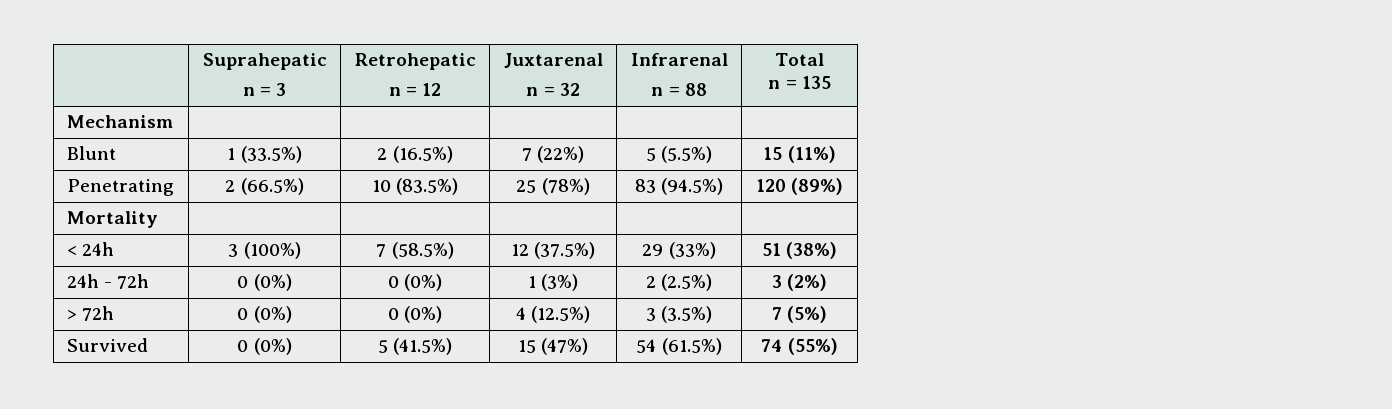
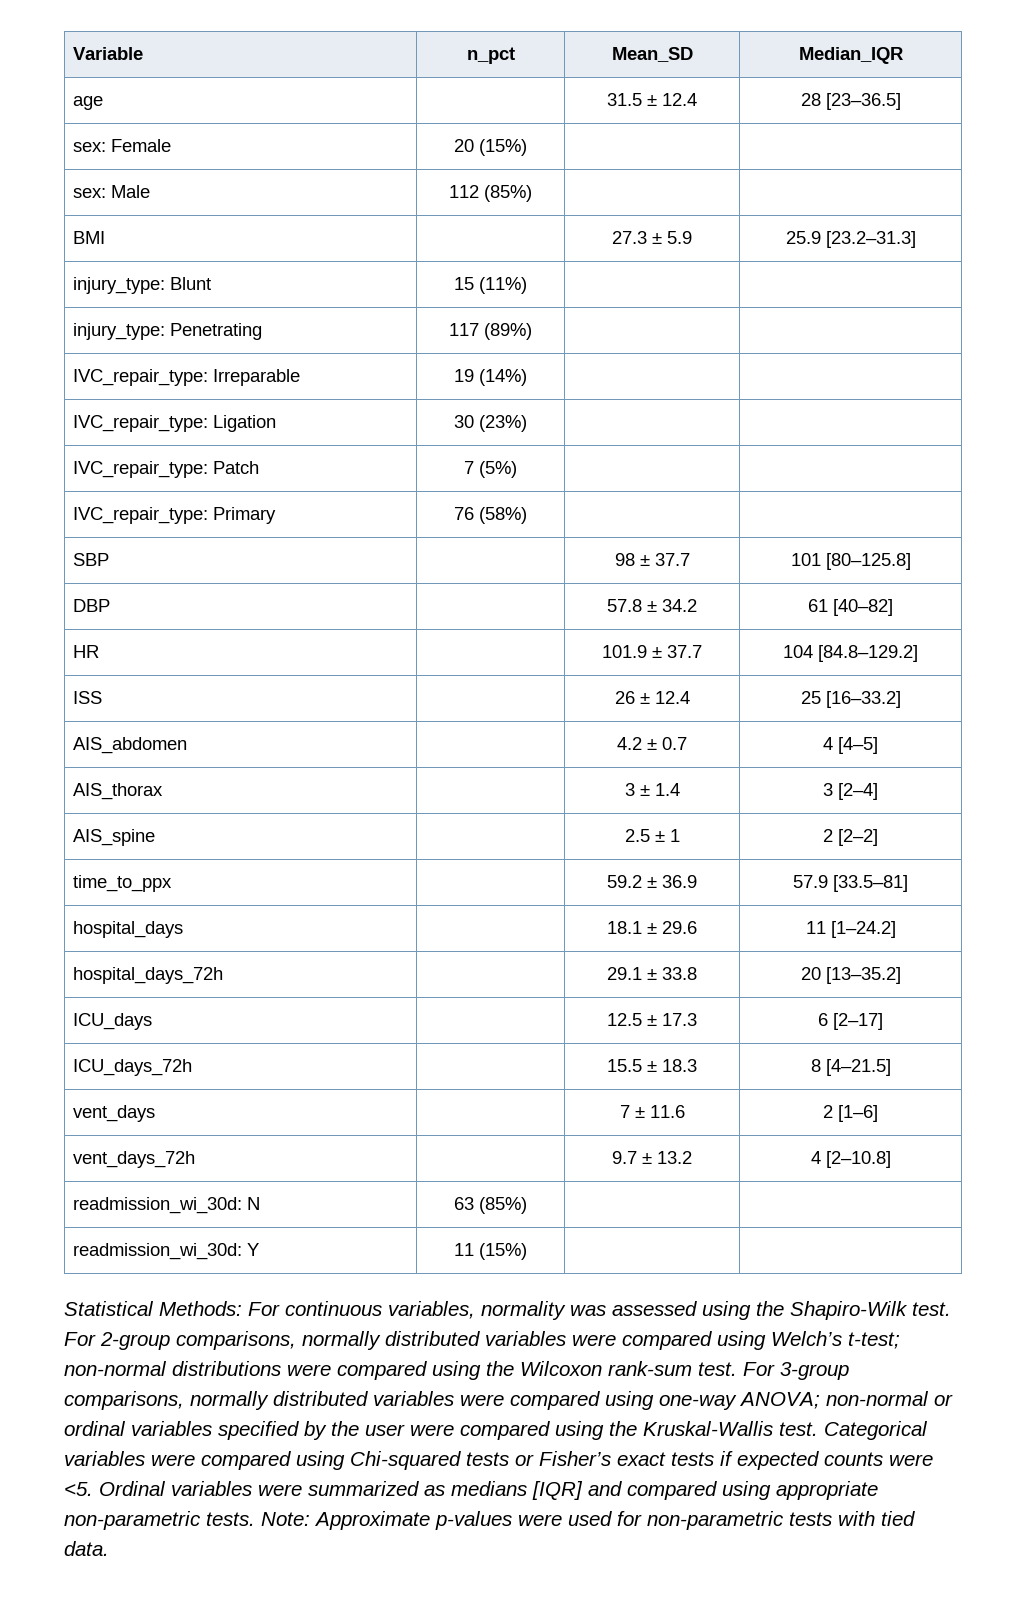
[202,53,327,70] [242,83,287,96] [354,53,476,70] [388,83,442,96] [503,53,603,68] [526,83,580,96] [630,53,728,66] [651,83,707,96] [775,53,825,66] [768,76,831,89] [66,115,173,128] [66,146,116,160] [227,146,302,163] [377,146,453,163] [521,146,585,163] [645,146,713,163] [763,146,836,163] [66,179,174,196] [225,178,304,195] [371,178,459,195] [516,178,590,195] [634,178,724,195] [755,178,844,195] [66,211,158,228] [66,242,114,256] [228,242,301,259] [376,242,454,259] [510,242,596,259] [642,242,716,259] [761,242,838,259] [66,274,149,289] [237,274,292,291] [387,274,443,291] [527,274,579,291] [645,274,713,291] [771,274,828,291] [66,306,114,321] [237,306,292,323] [387,306,443,323] [515,306,591,323] [645,306,713,323] [771,306,828,323] [66,338,148,352] [237,338,292,355] [377,338,453,355] [517,338,589,355] [636,338,722,355] [761,338,838,355] | Suprahepatic // n = 3 | Retrohepatic // n = 12 | Juxtarenal // n = 32 | Infrarenal // n = 88 | Total // n = 135 // Mechanism | | | | | // Blunt | 1 (33.5%) | 2 (16.5%) | 7 (22%) | 5 (5.5%) | 15 (11%) // Penetrating | 2 (66.5%) | 10 (83.5%) | 25 (78%) | 83 (94.5%) | 120 (89%) // Mortality | | | | | // < 24h | 3 (100%) | 7 (58.5%) | 12 (37.5%) | 29 (33%) | 51 (38%) // 24h - 72h | 0 (0%) | 0 (0%) | 1 (3%) | 2 (2.5%) | 3 (2%) // > 72h | 0 (0%) | 0 (0%) | 4 (12.5%) | 3 (3.5%) | 7 (5%) // Survived | 0 (0%) | 5 (41.5%) | 15 (47%) | 54 (61.5%) | 74 (55%) -> [73,47,144,60] [466,47,515,64] [611,47,693,62] [798,47,903,64] [73,96,104,110] [607,93,697,106] [800,93,901,110] [73,139,172,152] [454,139,527,156] [73,185,151,198] [449,185,532,202] [73,231,106,244] [612,231,692,244] [785,231,916,248] [73,277,212,294] [454,277,527,294] [73,323,263,340] [449,323,532,340] [73,369,301,386] [454,369,527,386] [73,415,277,432] [454,415,527,432] [73,461,260,478] [464,461,517,478] [73,507,277,524] [454,507,527,524] [73,553,110,566] [614,553,690,566] [790,553,911,570] [73,599,111,612] [607,599,697,612] [808,599,893,616] [73,645,100,658] [602,645,702,658] [783,645,918,662] [73,691,103,704] [614,691,690,704] [800,691,901,708] [73,737,188,754] [617,737,687,750] [823,737,878,754] [73,783,164,800] [624,783,680,796] [823,783,878,800] [73,829,156,846] [624,829,680,842] [823,829,878,846] [73,875,173,892] [607,875,697,888] [793,875,908,892] [73,921,184,938] [607,921,697,934] [805,921,896,938] [73,967,224,984] [607,967,697,980] [800,967,901,984] [73,1013,153,1030] [607,1013,697,1026] [818,1013,883,1030] [73,1059,193,1076] [607,1059,697,1072] [810,1059,891,1076] [73,1105,156,1122] [619,1105,685,1118] [823,1105,878,1122] [73,1151,196,1168] [612,1151,692,1164] [810,1151,891,1168] [73,1197,261,1214] [454,1197,527,1214] [73,1243,260,1260] [454,1243,527,1260] [64,1301,951,1320] [64,1331,900,1350] [64,1361,849,1380] [64,1391,953,1410] [64,1421,928,1440] [64,1451,933,1470] [64,1481,878,1500] [64,1511,915,1530] [64,1541,109,1556] Variable | n_pct | Mean_SD | Median_IQR // age | | 31.5 ± 12.4 | 28 [23–36.5] // sex: Female | 20 (15%) | | // sex: Male | 112 (85%) | | // BMI | | 27.3 ± 5.9 | 25.9 [23.2–31.3] // injury_type: Blunt | 15 (11%) | | // injury_type: Penetrating | 117 (89%) | | // IVC_repair_type: Irreparable | 19 (14%) | | // IVC_repair_type: Ligation | 30 (23%) | | // IVC_repair_type: Patch | 7 (5%) | | // IVC_repair_type: Primary | 76 (58%) | | // SBP | | 98 ± 37.7 | 101 [80–125.8] // DBP | | 57.8 ± 34.2 | 61 [40–82] // HR | | 101.9 ± 37.7 | 104 [84.8–129.2] // ISS | | 26 ± 12.4 | 25 [16–33.2] // AIS_abdomen | | 4.2 ± 0.7 | 4 [4–5] // AIS_thorax | | 3 ± 1.4 | 3 [2–4] // AIS_spine | | 2.5 ± 1 | 2 [2–2] // time_to_ppx | | 59.2 ± 36.9 | 57.9 [33.5–81] // hospital_days | | 18.1 ± 29.6 | 11 [1–24.2] // hospital_days_72h | | 29.1 ± 33.8 | 20 [13–35.2] // ICU_days | | 12.5 ± 17.3 | 6 [2–17] // ICU_days_72h | | 15.5 ± 18.3 | 8 [4–21.5] // vent_days | | 7 ± 11.6 | 2 [1–6] // vent_days_72h | | 9.7 ± 13.2 | 4 [2–10.8] // readmission_wi_30d: N | 63 (85%) | | // readmission_wi_30d: Y | 11 (15%) | | // Statistical Methods: For continuous variables, normality was assessed using the Shapiro-Wilk test. For 2-group comparisons, normally distributed variables were compared using Welch’s t-test; non-normal distributions were compared using the Wilcoxon rank-sum test. For 3-group comparisons, normally distributed variables were compared using one-way ANOVA; non-normal or ordinal variables specified by the user were compared using the Kruskal-Wallis test. Categorical variables were compared using Chi-squared tests or Fisher’s exact tests if expected counts were <5. Ordinal variables were summarized as medians [IQR] and compared using appropriate non-parametric tests. Note: Approximate p-values were used for non-parametric tests with tied data.

